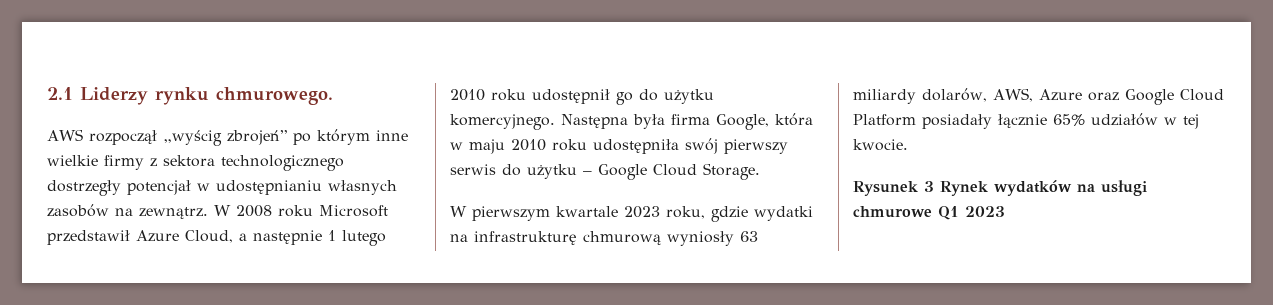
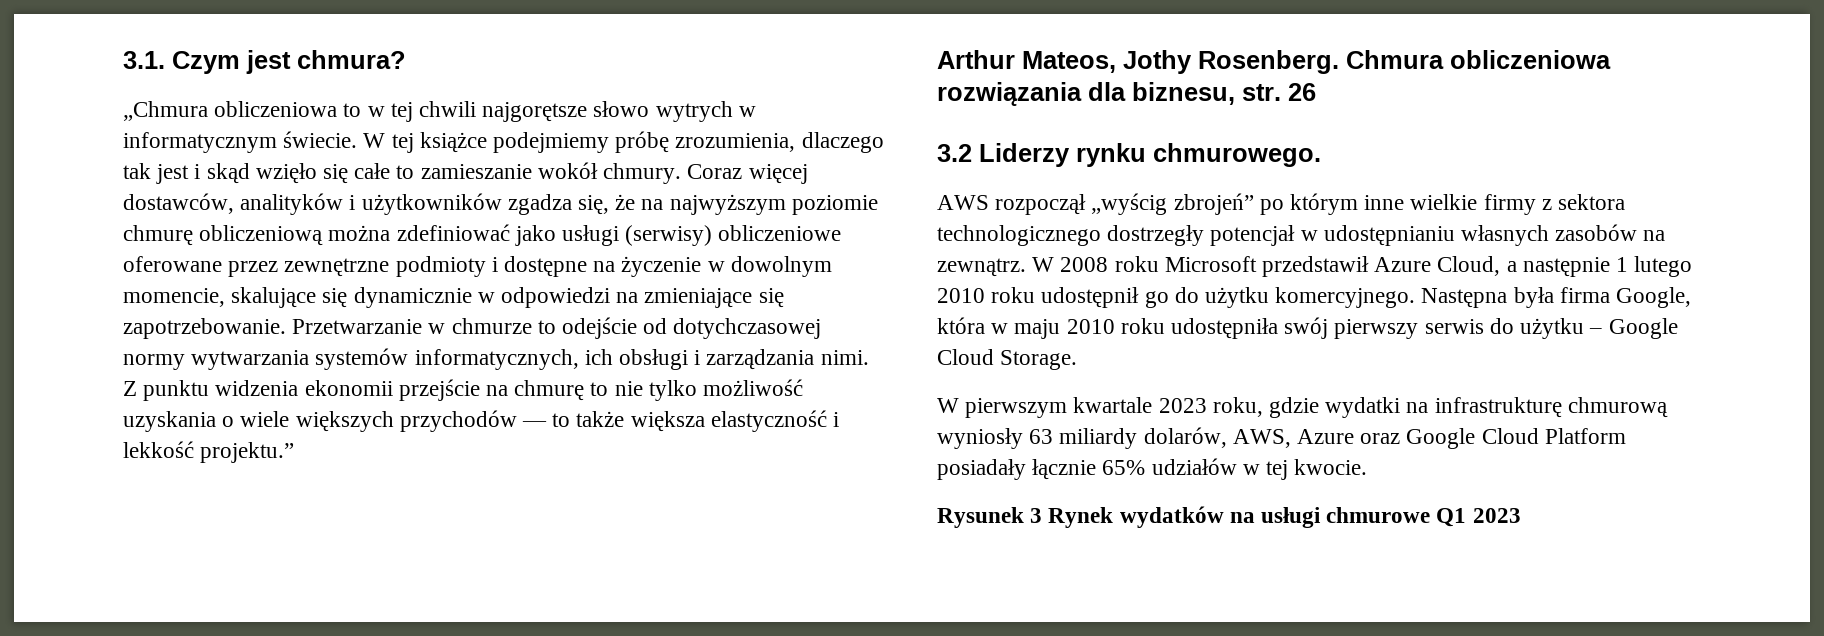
[47,87,73,100] 2.1 -> [123,50,406,74] [123,101,756,122] [123,131,884,153] [123,162,808,184] [123,193,878,215] [123,224,842,246] [123,256,832,277] [123,287,784,308] [123,317,822,339] [123,348,869,370] [123,379,804,401] [123,410,840,432] [123,441,295,463] [937,50,1611,74] [937,82,1316,106] [937,144,972,162] 3.1. Czym jest chmura? // „Chmura obliczeniowa to w tej chwili najgorętsze słowo wytrych w informatycznym świecie. W tej książce podejmiemy próbę zrozumienia, dlaczego tak jest i skąd wzięło się całe to zamieszanie wokół chmury. Coraz więcej dostawców, analityków i użytkowników zgadza się, że na najwyższym poziomie chmurę obliczeniową można zdefiniować jako usługi (serwisy) obliczeniowe oferowane przez zewnętrzne podmioty i dostępne na życzenie w dowolnym momencie, skalujące się dynamicznie w odpowiedzi na zmieniające się zapotrzebowanie. Przetwarzanie w chmurze to odejście od dotychczasowej normy wytwarzania systemów informatycznych, ich obsługi i zarządzania nimi. Z punktu widzenia ekonomii przejście na chmurę to nie tylko możliwość uzyskania o wiele większych przychodów — to także większa elastyczność i lekkość projektu.” // Arthur Mateos, Jothy Rosenberg. Chmura obliczeniowa rozwiązania dla biznesu, str. 26 // 3.2

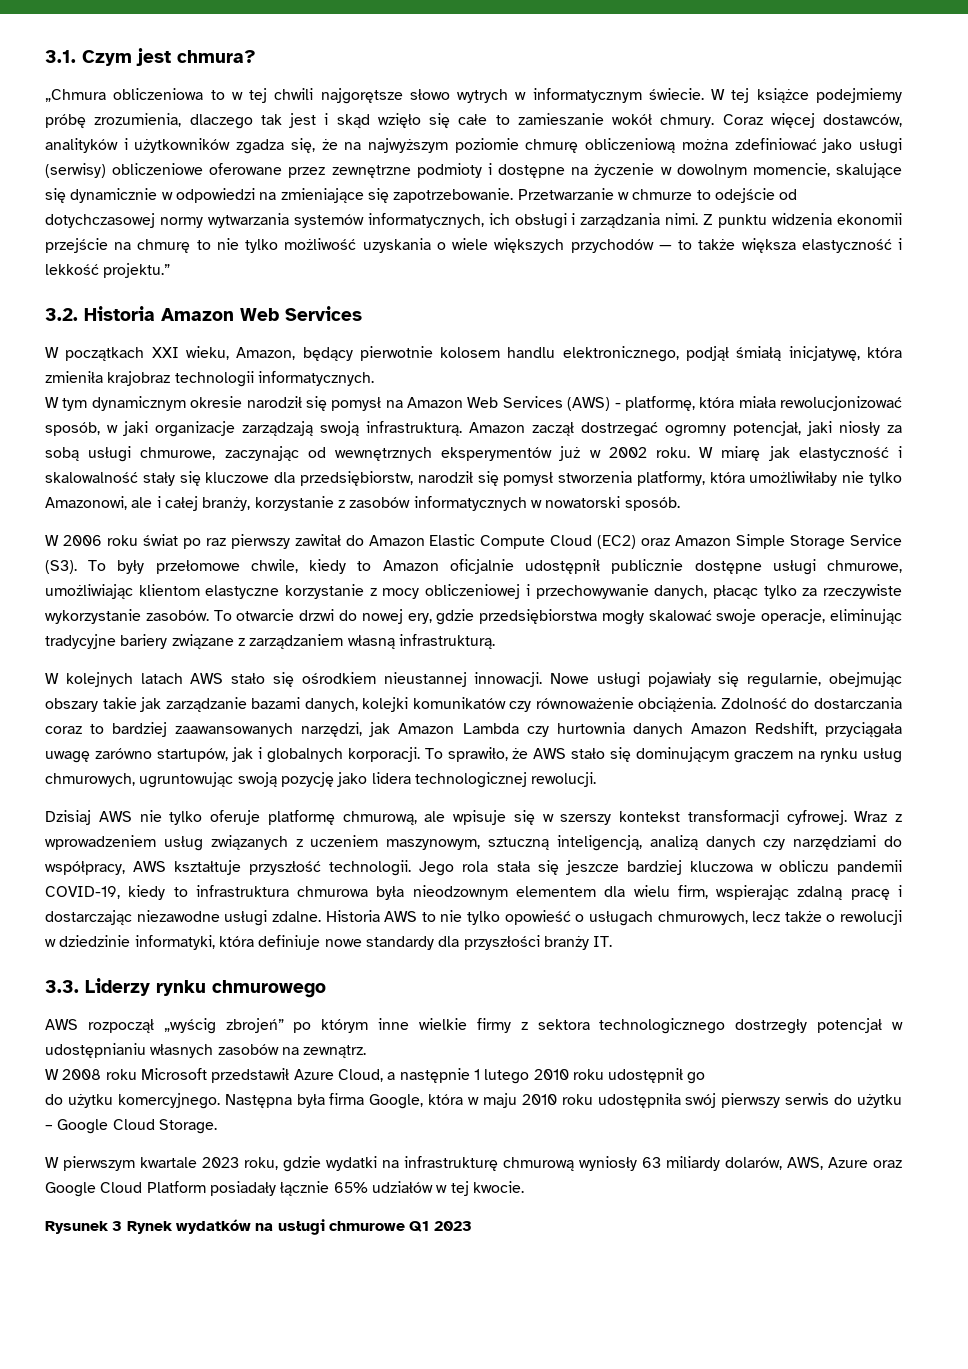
[937,50,1611,74] [937,82,1316,106] [937,144,972,162] Arthur Mateos, Jothy Rosenberg. Chmura obliczeniowa rozwiązania dla biznesu, str. 26 // 3.2 -> [45,306,362,321] [45,346,902,362] [45,371,374,387] [45,396,902,411] [45,421,902,437] [45,446,903,462] [45,471,903,486] [45,496,680,511] [45,534,903,550] [45,559,903,575] [45,584,903,599] [45,609,903,625] [45,634,495,649] [45,672,903,688] [45,697,903,712] [45,722,903,738] [45,747,903,763] [45,772,597,788] [45,810,902,825] [45,835,903,851] [45,860,902,876] [45,885,903,900] [45,910,902,926] [45,935,613,950] [45,980,79,993] 3.2. Historia Amazon Web Services // W początkach XXI wieku, Amazon, będący pierwotnie kolosem handlu elektronicznego, podjął śmiałą inicjatywę, która zmieniła krajobraz technologii informatycznych. // W tym dynamicznym okresie narodził się pomysł na Amazon Web Services (AWS) - platformę, która miała rewolucjonizować sposób, w jaki organizacje zarządzają swoją infrastrukturą. Amazon zaczął dostrzegać ogromny potencjał, jaki niosły za sobą usługi chmurowe, zaczynając od wewnętrznych eksperymentów już w 2002 roku. W miarę jak elastyczność i skalowalność stały się kluczowe dla przedsiębiorstw, narodził się pomysł stworzenia platformy, która umożliwiłaby nie tylko Amazonowi, ale i całej branży, korzystanie z zasobów informatycznych w nowatorski sposób. // W 2006 roku świat po raz pierwszy zawitał do Amazon Elastic Compute Cloud (EC2) oraz Amazon Simple Storage Service (S3). To były przełomowe chwile, kiedy to Amazon oficjalnie udostępnił publicznie dostępne usługi chmurowe, umożliwiając klientom elastyczne korzystanie z mocy obliczeniowej i przechowywanie danych, płacąc tylko za rzeczywiste wykorzystanie zasobów. To otwarcie drzwi do nowej ery, gdzie przedsiębiorstwa mogły skalować swoje operacje, eliminując tradycyjne bariery związane z zarządzaniem własną infrastrukturą. // W kolejnych latach AWS stało się ośrodkiem nieustannej innowacji. Nowe usługi pojawiały się regularnie, obejmując obszary takie jak zarządzanie bazami danych, kolejki komunikatów czy równoważenie obciążenia. Zdolność do dostarczania coraz to bardziej zaawansowanych narzędzi, jak Amazon Lambda czy hurtownia danych Amazon Redshift, przyciągała uwagę zarówno startupów, jak i globalnych korporacji. To sprawiło, że AWS stało się dominującym graczem na rynku usług chmurowych, ugruntowując swoją pozycję jako lidera technologicznej rewolucji. // Dzisiaj AWS nie tylko oferuje platformę chmurową, ale wpisuje się w szerszy kontekst transformacji cyfrowej. Wraz z wprowadzeniem usług związanych z uczeniem maszynowym, sztuczną inteligencją, analizą danych czy narzędziami do współpracy, AWS kształtuje przyszłość technologii. Jego rola stała się jeszcze bardziej kluczowa w obliczu pandemii COVID-19, kiedy to infrastruktura chmurowa była nieodzownym elementem dla wielu firm, wspierając zdalną pracę i dostarczając niezawodne usługi zdalne. Historia AWS to nie tylko opowieść o usługach chmurowych, lecz także o rewolucji w dziedzinie informatyki, która definiuje nowe standardy dla przyszłości branży IT. // 3.3.
[1153,143,1321,167] chmurowego. -> [212,980,326,998] chmurowego
(1026, 267) none -> (367, 1051) //
(1169, 299) none -> (706, 1078) //

